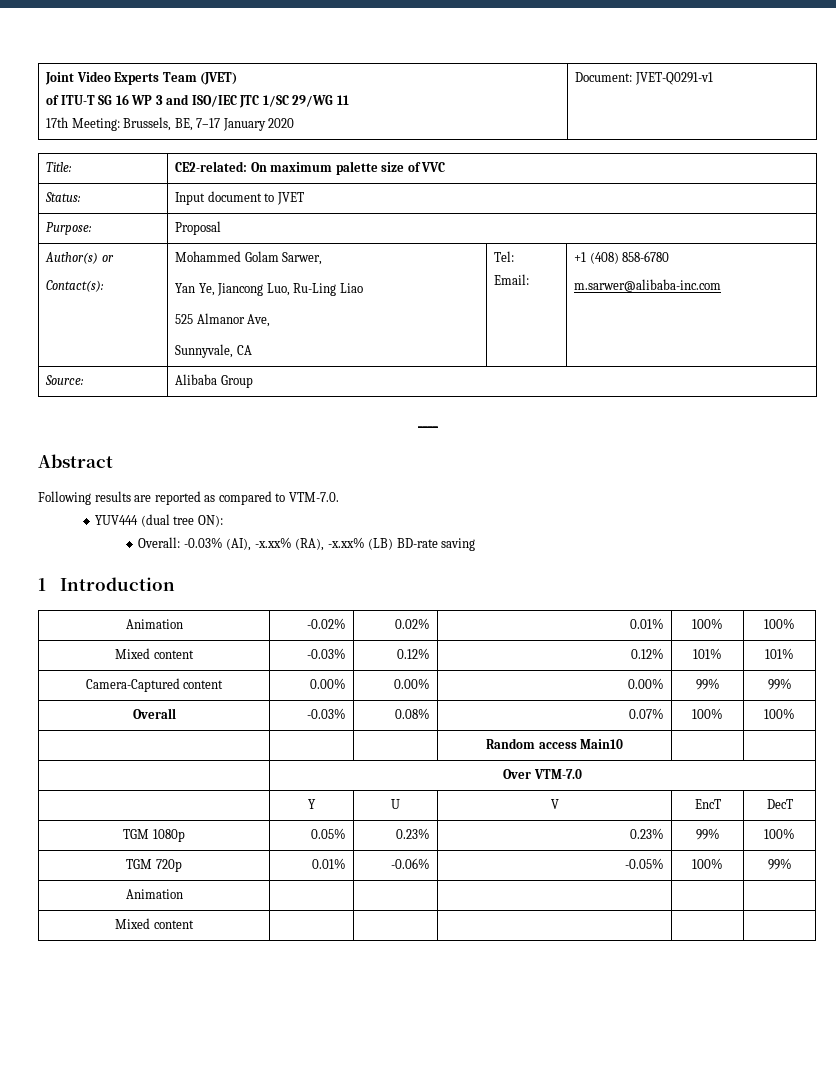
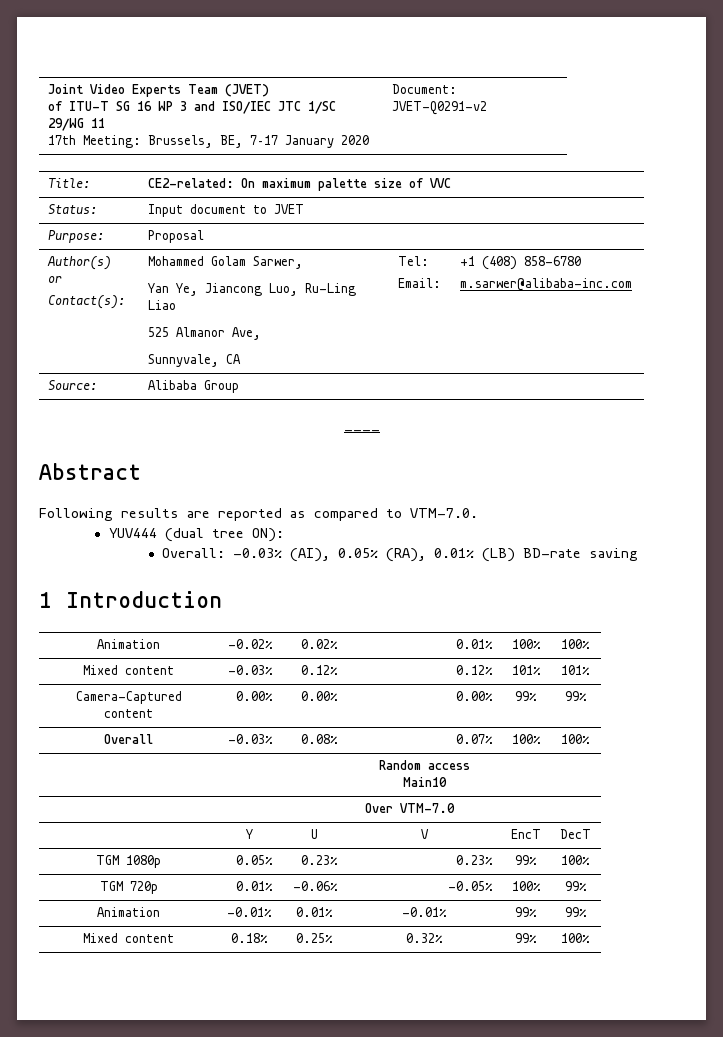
[634,72,713,85] JVET-Q0291-v1 -> [392,101,488,115] JVET-Q0291-v2
[254,537,365,551] -x.xx% (RA), -x.xx% -> [338,548,475,562] 0.05% (RA), 0.01%
[115,918,194,929] | | | | // Mixed content | | | | | -> [227,907,272,917] [295,907,333,917] [401,907,447,917] [515,907,537,917] [564,907,587,917] [83,933,174,943] [231,933,268,943] [295,933,333,943] [405,933,443,943] [515,933,537,943] [561,933,590,943] -0.01% | 0.01% | -0.01% | 99% | 99% // Mixed content | 0.18% | 0.25% | 0.32% | 99% | 100%

